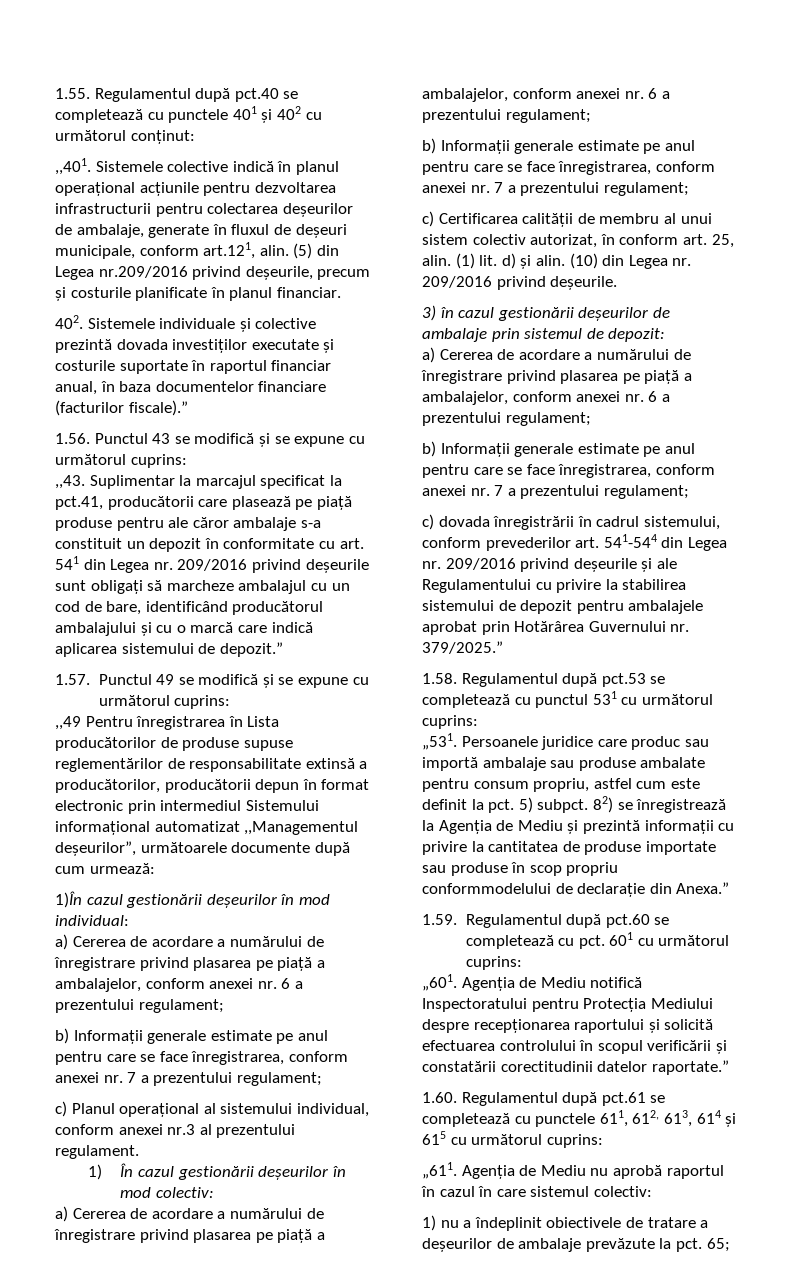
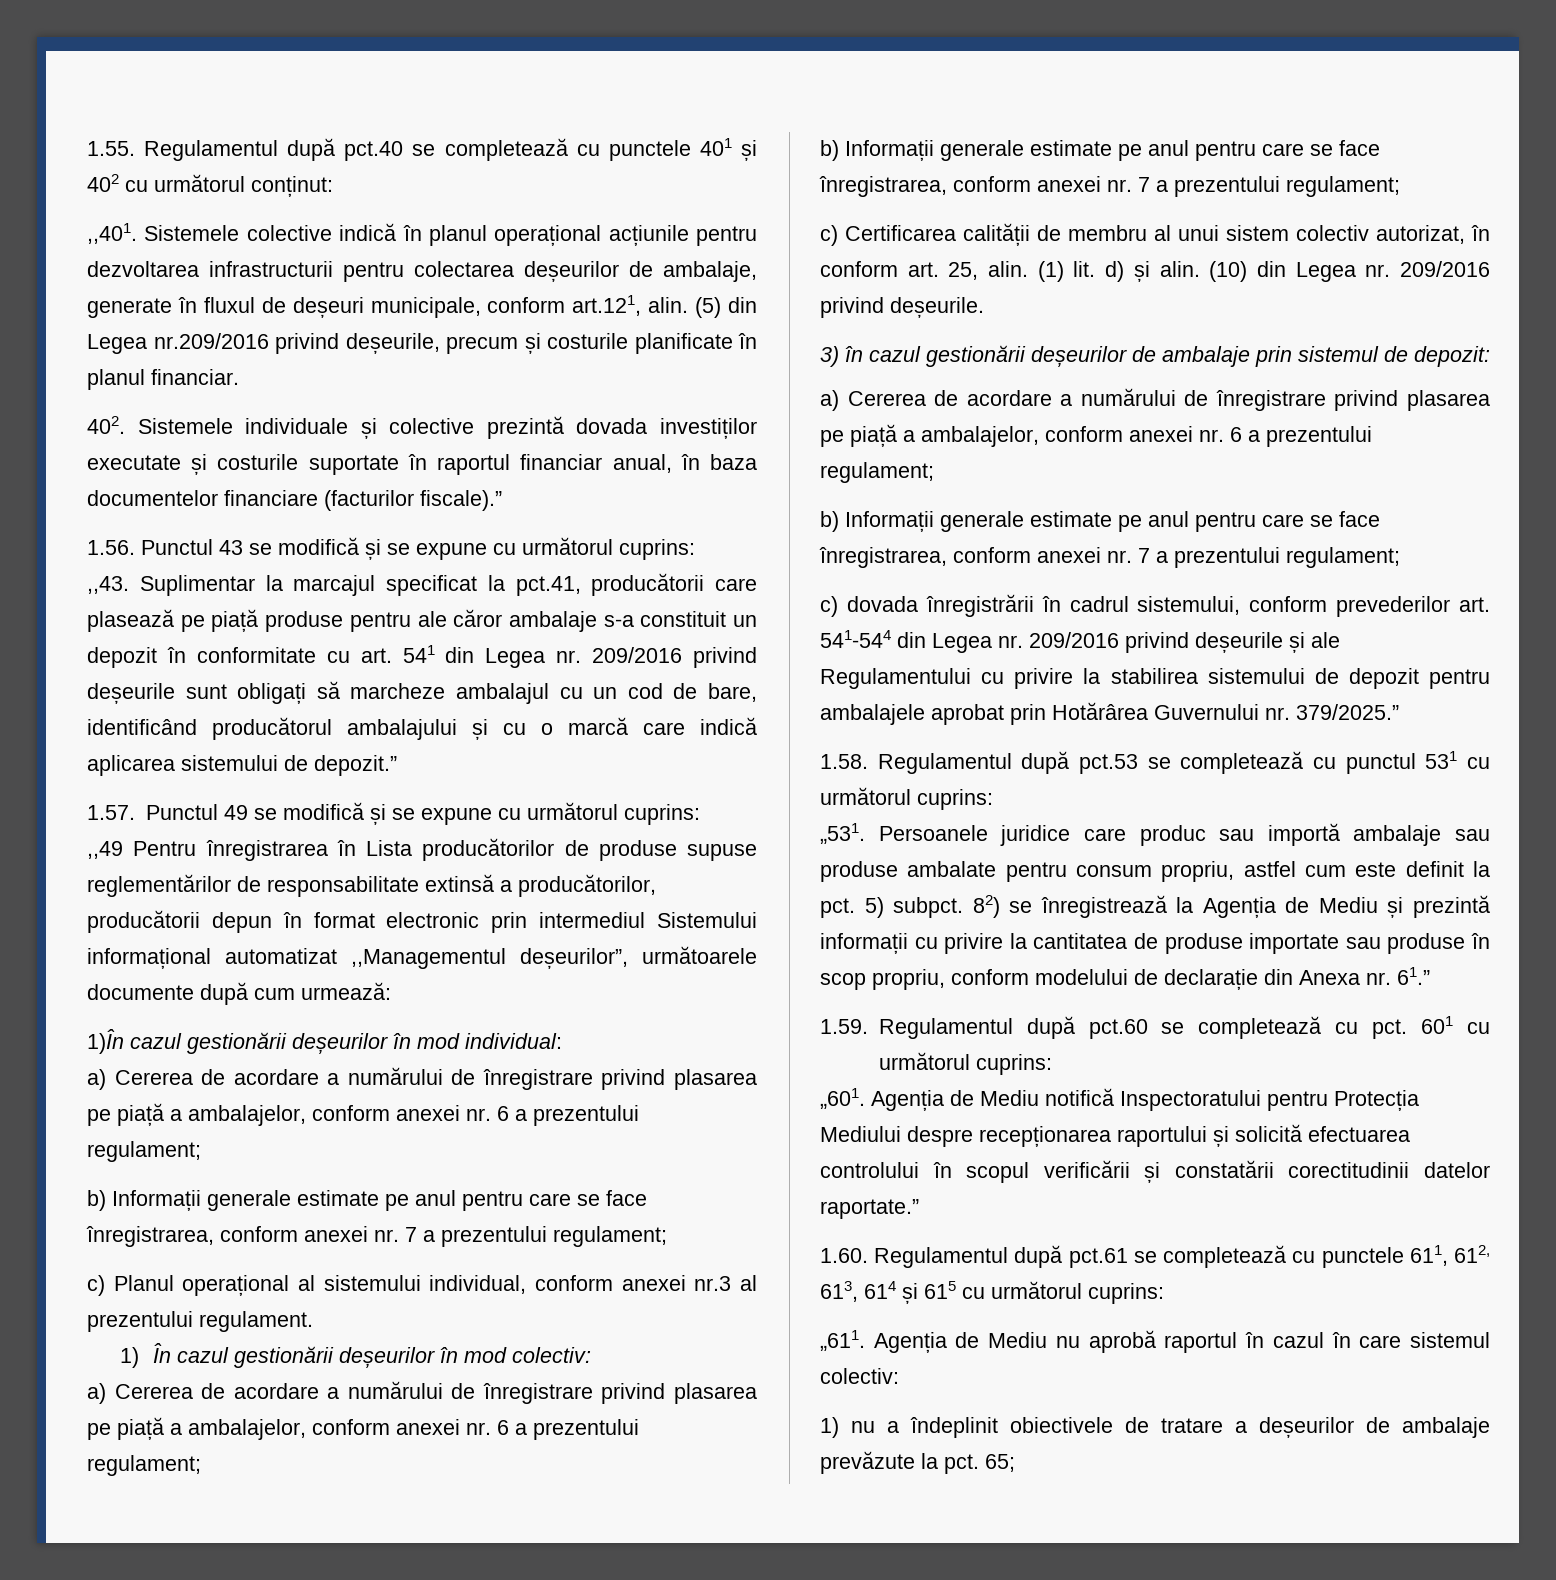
[566,862,619,876] [422,882,730,897] propriu conformmodelului de declarație din Anexa.” -> [872,967,1430,990] propriu, conform modelului de declarație din Anexa nr. 61.”

